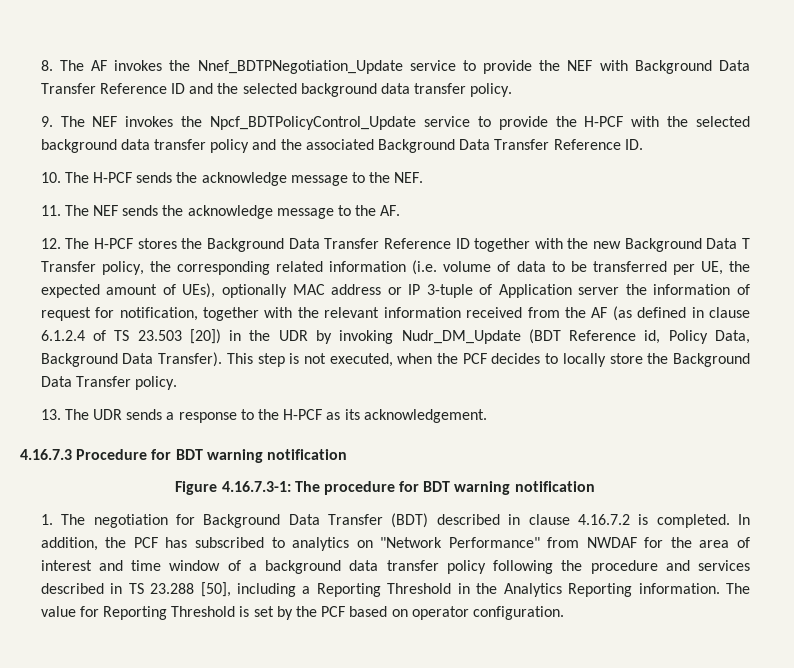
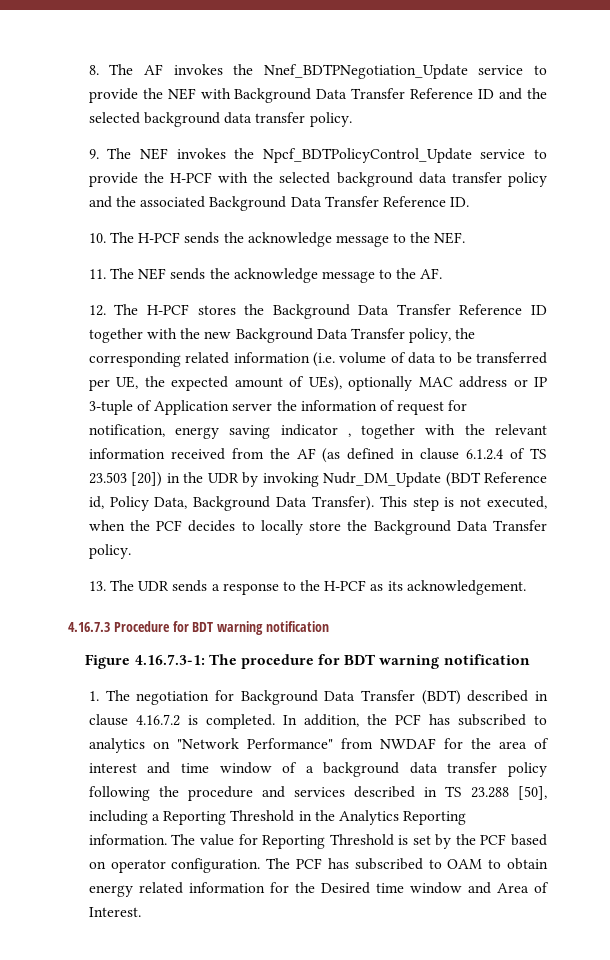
[741,238,750,249] T -> (348, 334) none
(198, 314) none -> [175,424,351,439] energy saving indicator ,
(564, 613) none -> [266,858,548,870] [88,882,549,897] [88,907,141,917] The PCF has subscribed to OAM to obtain energy related information for the Desired time window and Area of Interest.

